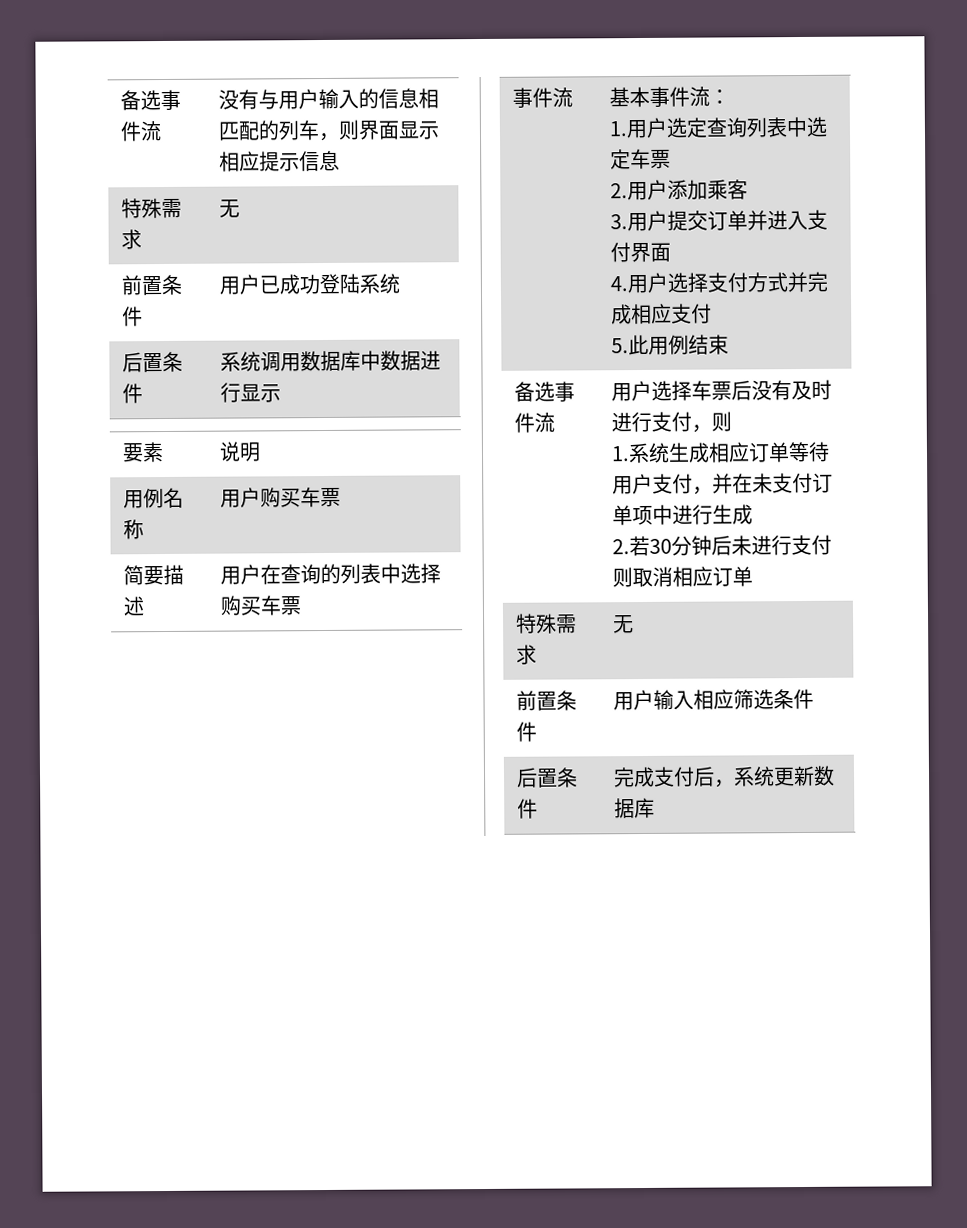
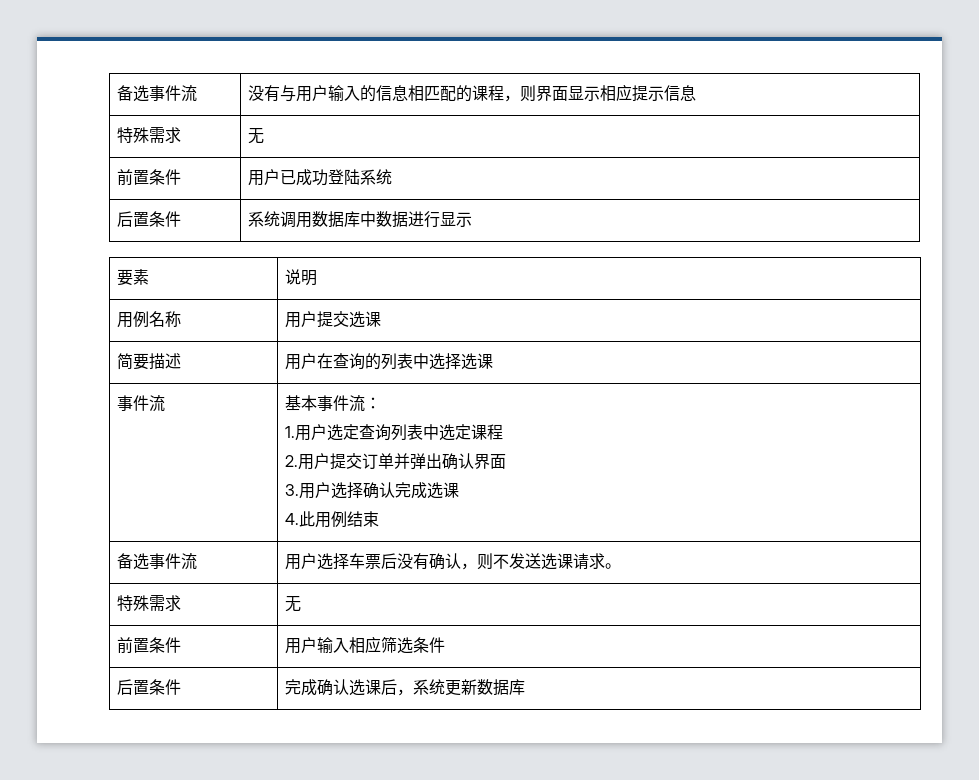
[278,120,321,141] 列车 -> [471,85,504,101] 课程
[260,487,342,508] 购买车票 -> [316,311,381,328] 提交选课
[220,595,303,616] 购买车票 -> [460,353,493,370] 选课
[630,148,672,170] 车票 -> [470,424,503,440] 课程
[667,179,749,200] [610,210,669,232] 添加乘客 // 3.用户 -> (330, 461) none
[767,209,829,231] [610,242,632,263] 进入支付 -> [409,453,474,470] 弹出确认
[610,271,829,294] [611,303,713,325] [611,338,630,354] 4.用户选择支付方式并完成相应支付 // 5. -> [284,482,459,499] [284,513,299,525] 3.用户选择确认完成选课 // 4.
[791,379,833,401] [611,411,733,433] [611,441,831,464] [612,472,834,495] [612,504,754,526] [612,534,833,557] [612,566,754,588] 及时进行支付，则 // 1.系统生成相应订单等待用户支付，并在未支付订单项中进行生成 // 2.若30分钟后未进行支付则取消相应订单 -> [428,553,621,570] 确认，则不发送选课请求。
[653,766,696,787] 支付 -> [316,679,381,696] 确认选课

